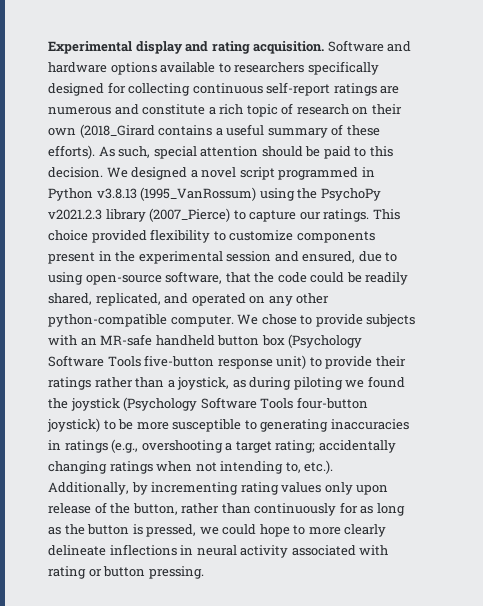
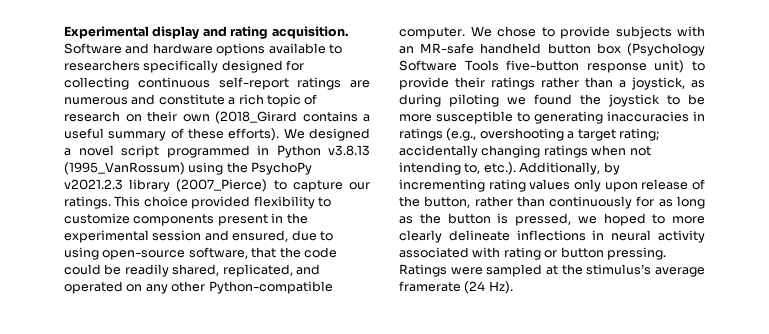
[98,146,393,159] [48,167,103,178] As such, special attention should be paid to this decision. -> (280, 134) none
[48,314,167,327] python-compatible -> [208,281,333,294] Python-compatible
[123,397,368,411] [47,418,100,432] (Psychology Software Tools four-button joystick) -> (660, 100) none
[222,524,290,537] could hope -> [603,213,646,226] hoped
(204, 572) none -> [399,264,705,277] [399,281,513,294] Ratings were sampled at the stimulus’s average framerate (24 Hz).

